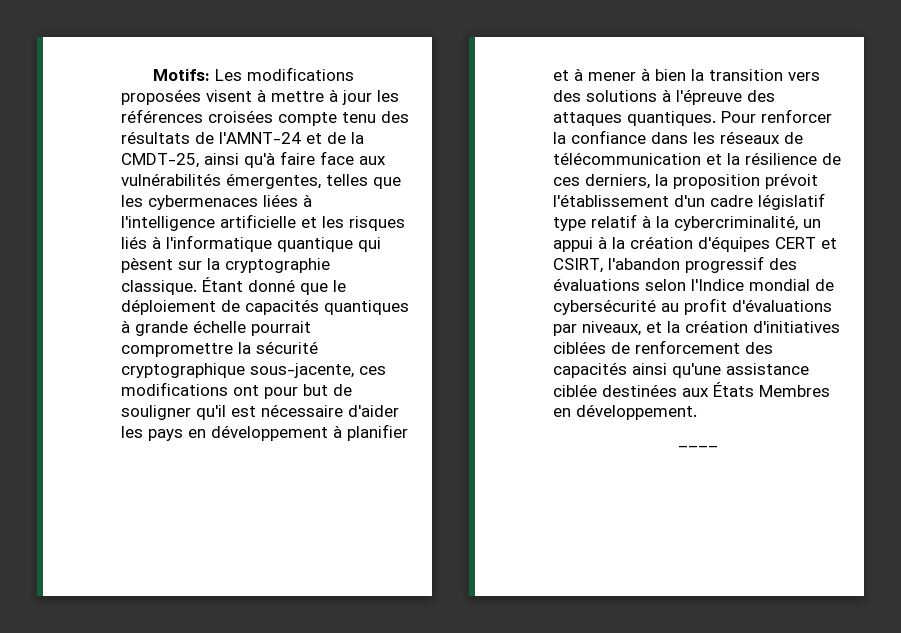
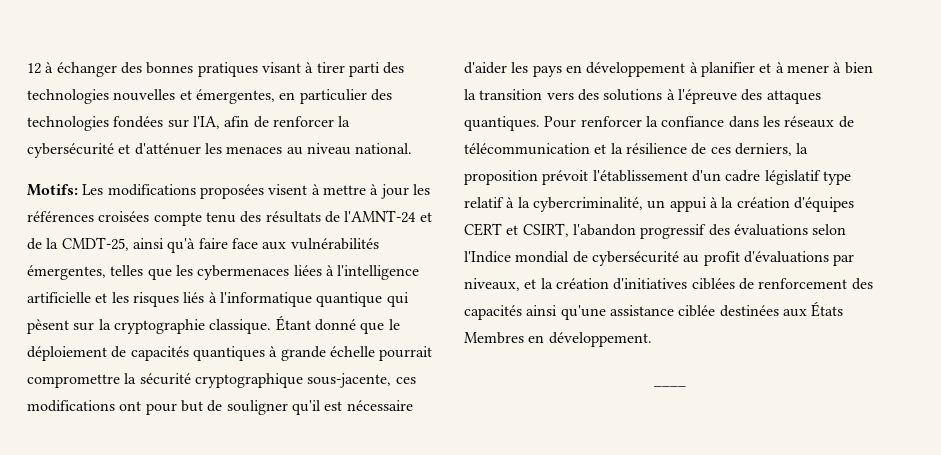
(153, 75) none -> [27,62,405,77] [27,89,392,104] [27,116,351,131] [27,143,413,158] 12 à échanger des bonnes pratiques visant à tirer parti des technologies nouvelles et émergentes, en particulier des technologies fondées sur l'IA, afin de renforcer la cybersécurité et d'atténuer les menaces au niveau national. //

